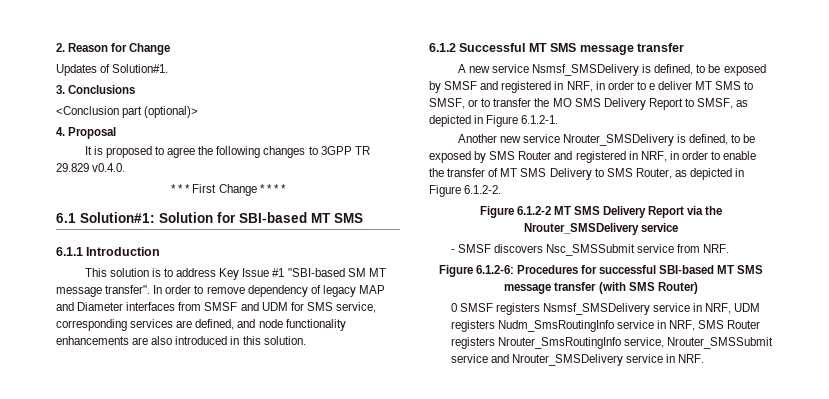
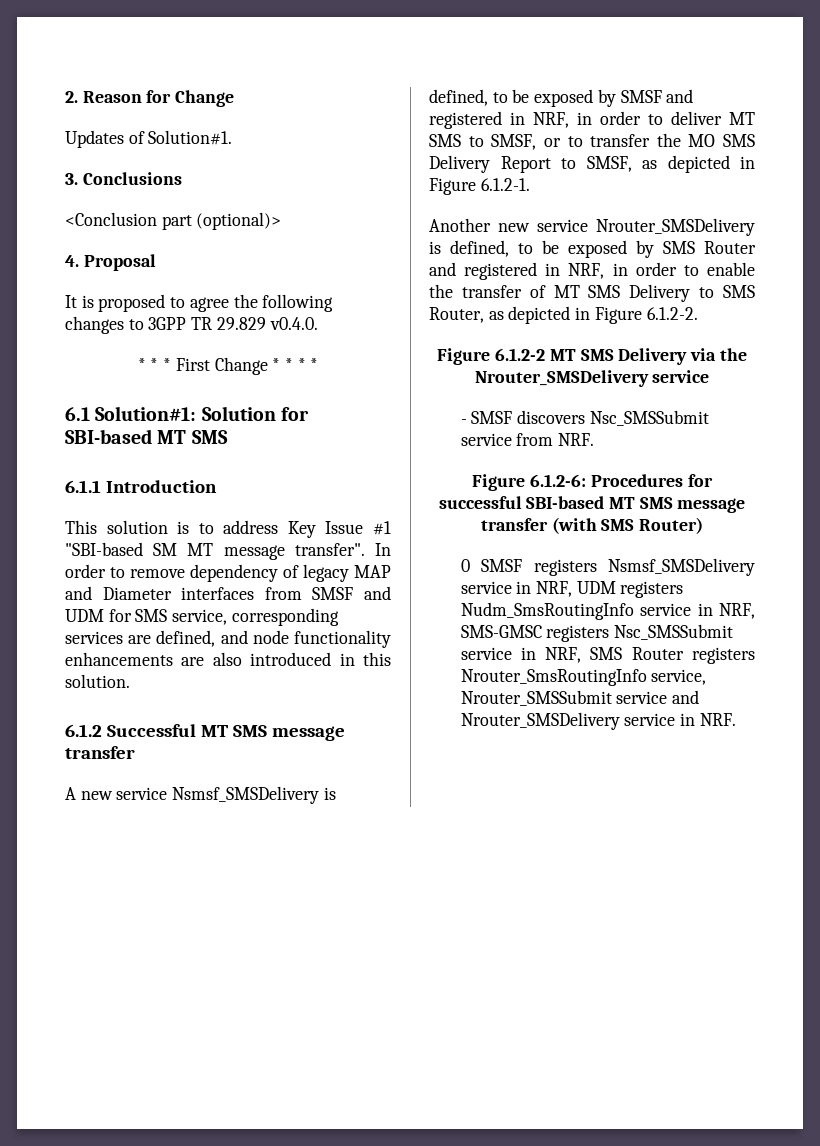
[648,83,655,90] e -> (663, 119) none
[648,206,685,218] Report -> (688, 356) none
(695, 325) none -> [460,624,734,642] [460,647,582,663] SMS-GMSC registers Nsc_SMSSubmit service in NRF,

